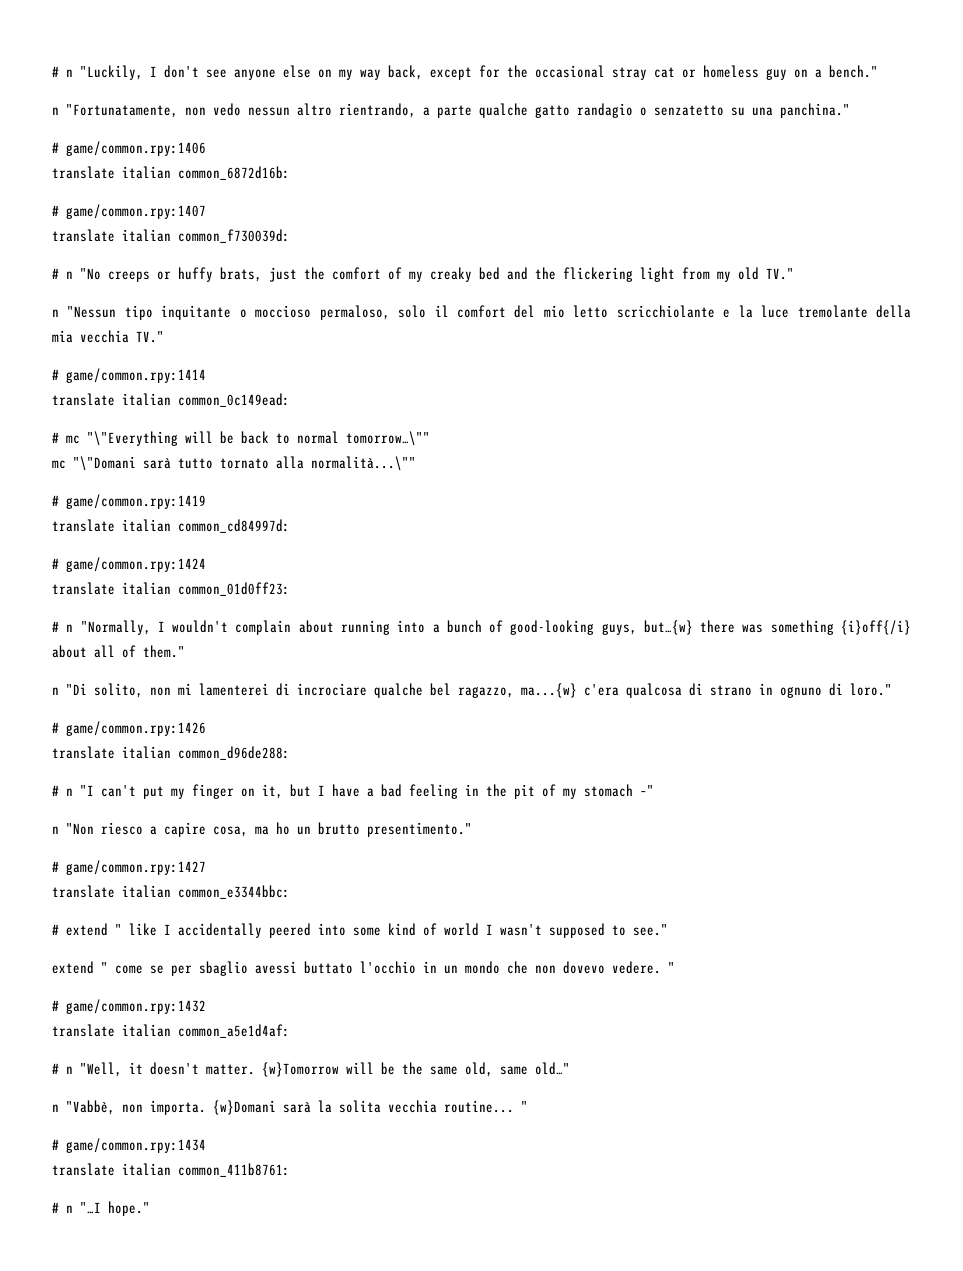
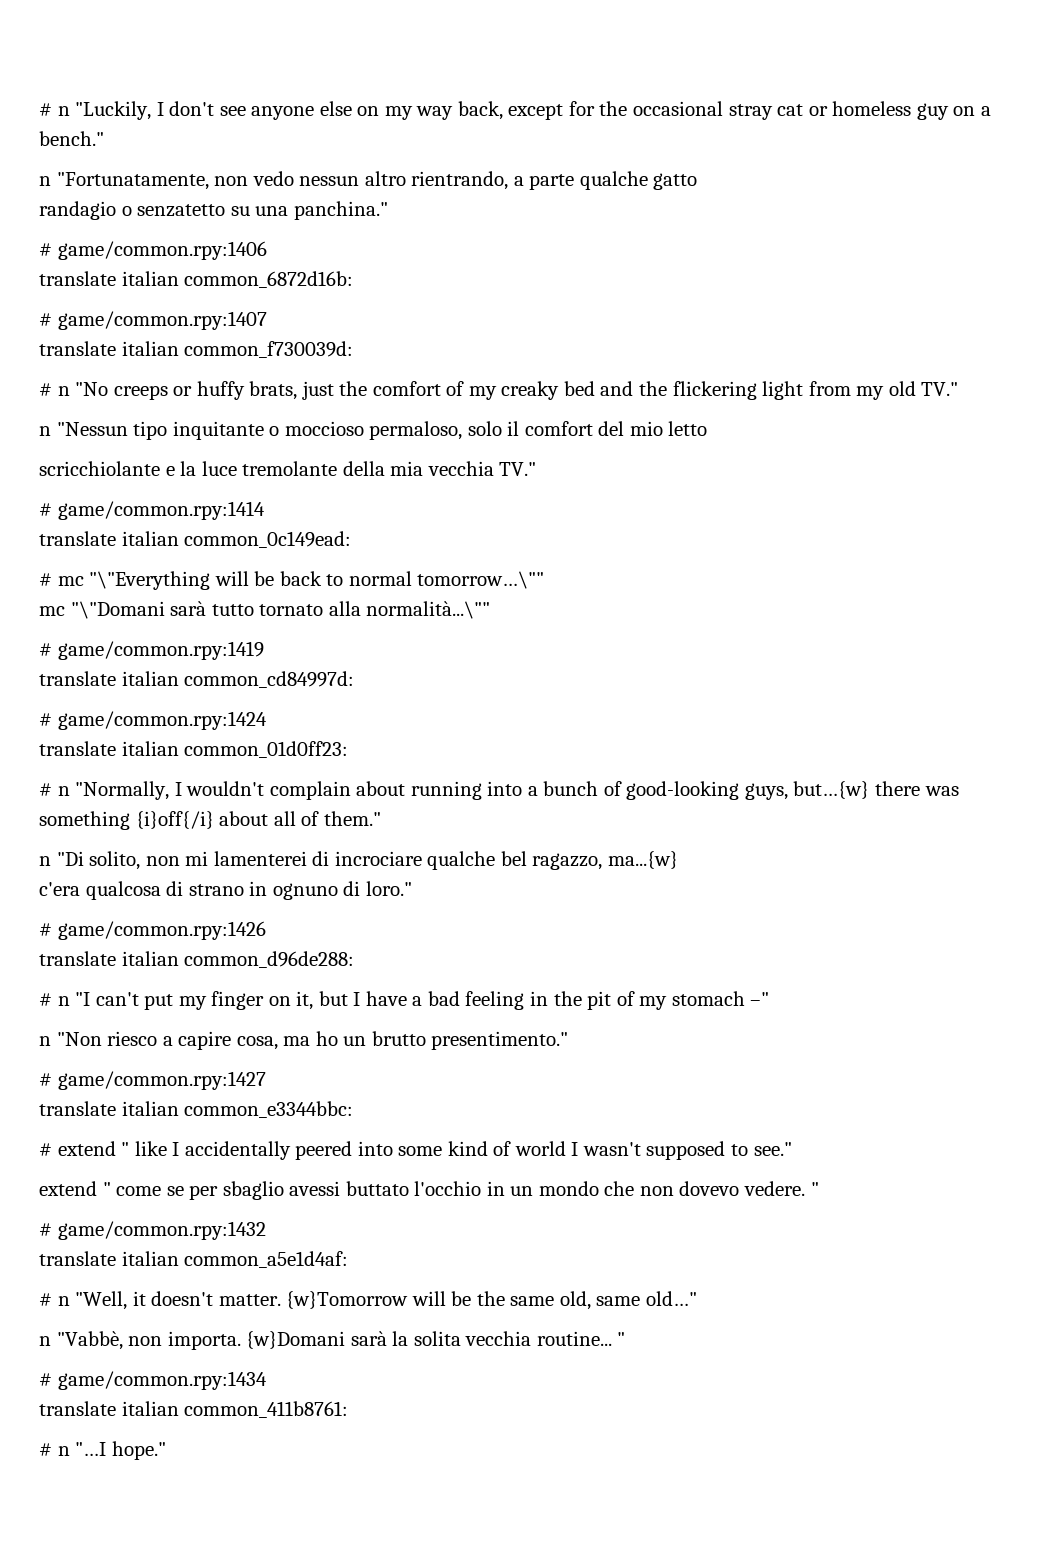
(570, 111) none -> (698, 181) //
(609, 311) none -> (708, 428) //
(577, 690) none -> (678, 860) //

